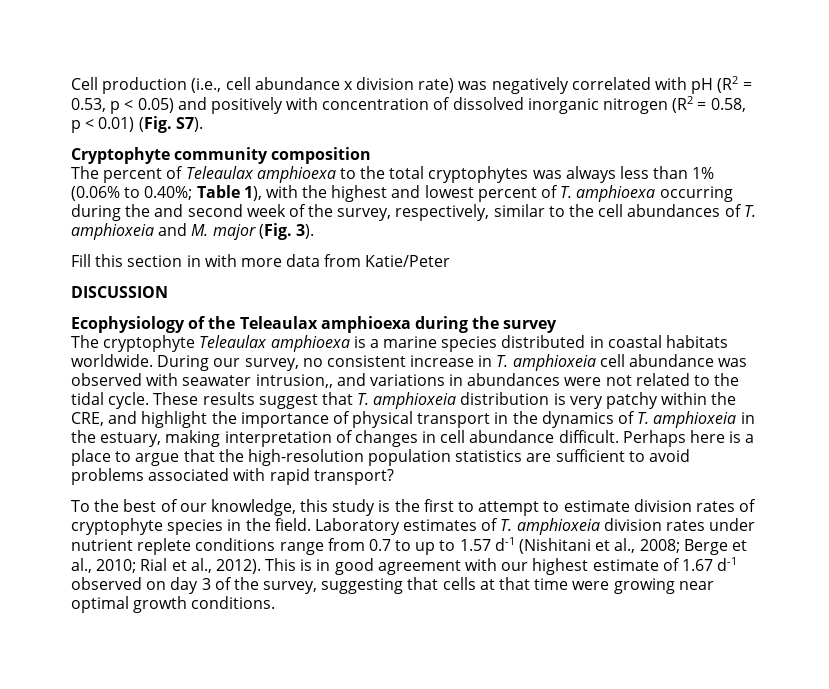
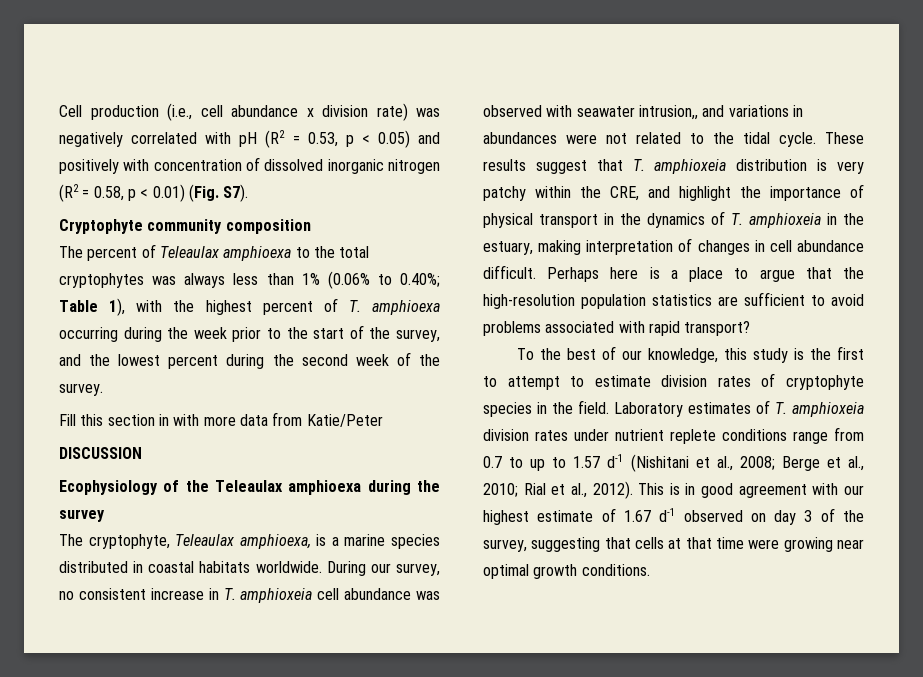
[391,185,474,198] and lowest -> (252, 307) none
[154,204,756,221] [71,223,314,240] and second week of the survey, respectively, similar to the cell abundances of T. amphioxeia and M. major (Fig. 3). -> [193,325,440,342] [59,352,440,369] [59,383,103,396] week prior to the start of the survey, and the lowest percent during the second week of the survey.
[103,335,350,352] cryptophyte Teleaulax amphioexa -> [88,534,311,549] cryptophyte, Teleaulax amphioexa,

